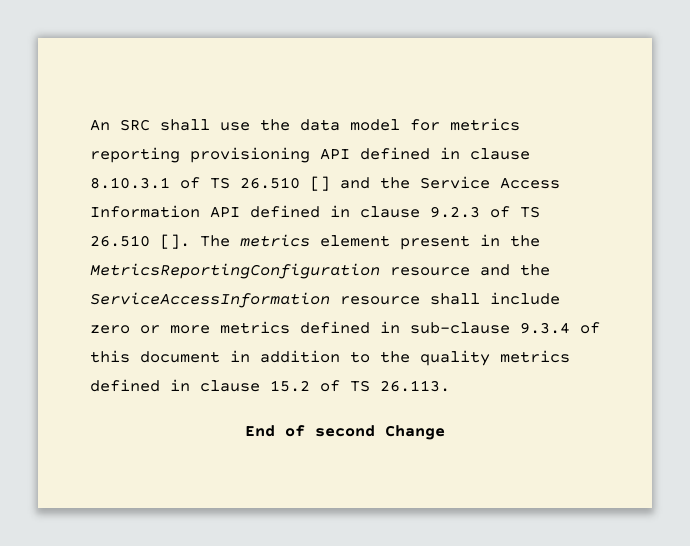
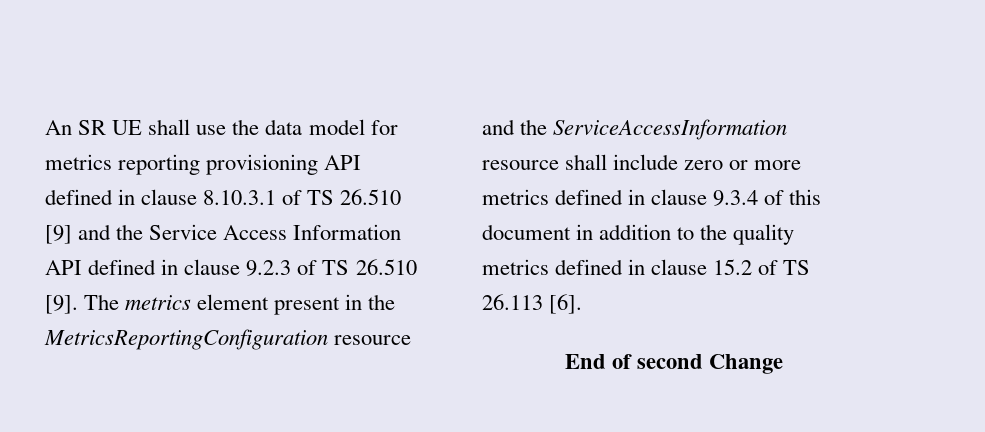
[120,119,150,131] SRC -> [78,120,143,135] SR UE
[310,176,330,191] [] -> [45,225,72,244] [9]
[160,234,190,249] []. -> [45,295,78,314] [9].
[410,322,510,334] sub-clause -> [651,189,708,205] clause
[380,380,450,392] 26.113. -> [482,294,583,314] 26.113 [6].

